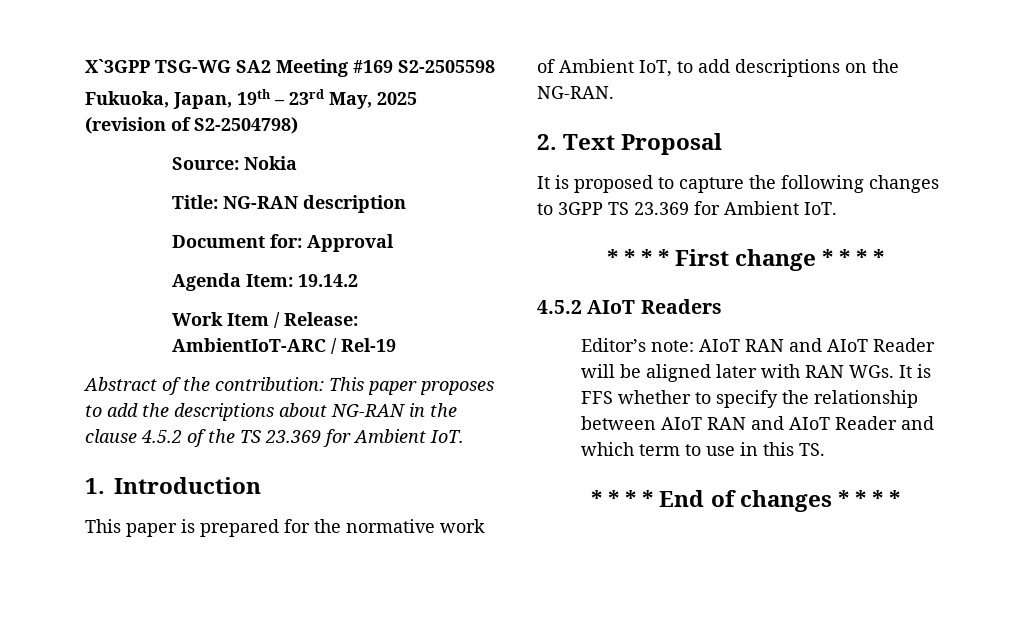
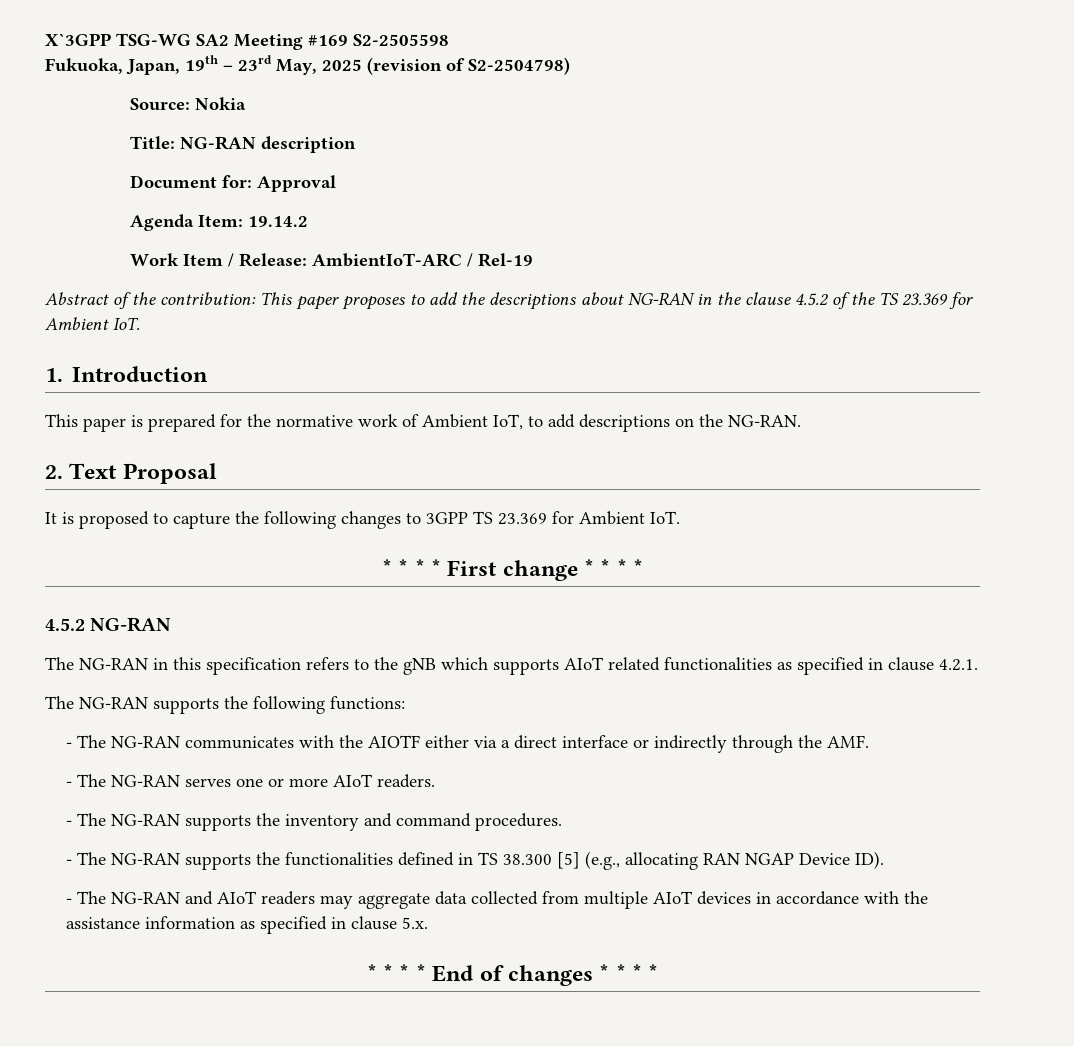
[587,299,722,314] [580,338,935,352] [580,364,931,382] [580,390,918,408] [580,416,934,430] [580,442,825,456] AIoT Readers // Editor’s note: AIoT RAN and AIoT Reader will be aligned later with RAN WGs. It is FFS whether to specify the relationship between AIoT RAN and AIoT Reader and which term to use in this TS. -> [90,617,172,632] [45,657,978,675] [45,696,405,714] [66,735,870,753] [66,774,436,788] [66,813,563,831] [66,851,885,870] [66,891,929,909] [66,916,429,934] NG-RAN // The NG-RAN in this specification refers to the gNB which supports AIoT related functionalities as specified in clause 4.2.1. // The NG-RAN supports the following functions: // - The NG-RAN communicates with the AIOTF either via a direct interface or indirectly through the AMF. // - The NG-RAN serves one or more AIoT readers. // - The NG-RAN supports the inventory and command procedures. // - The NG-RAN supports the functionalities defined in TS 38.300 [5] (e.g., allocating RAN NGAP Device ID). // - The NG-RAN and AIoT readers may aggregate data collected from multiple AIoT devices in accordance with the assistance information as specified in clause 5.x.

